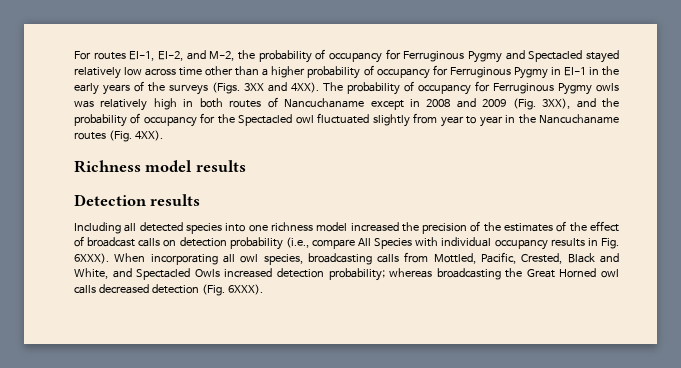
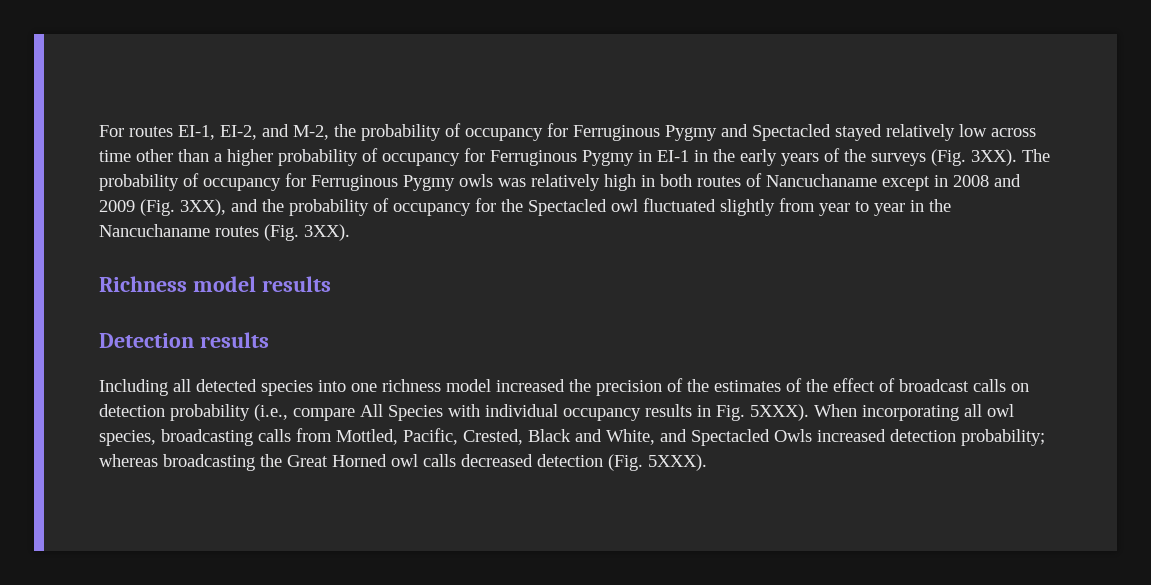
[212,82,319,94] (Figs. 3XX and 4XX). -> [931,149,1017,166] (Fig. 3XX).
[134,130,163,141] 4XX). -> [304,224,350,241] 3XX).
[74,253,109,264] 6XXX). -> [750,404,809,421] 5XXX).
[227,284,263,295] 6XXX). -> [648,454,707,471] 5XXX).

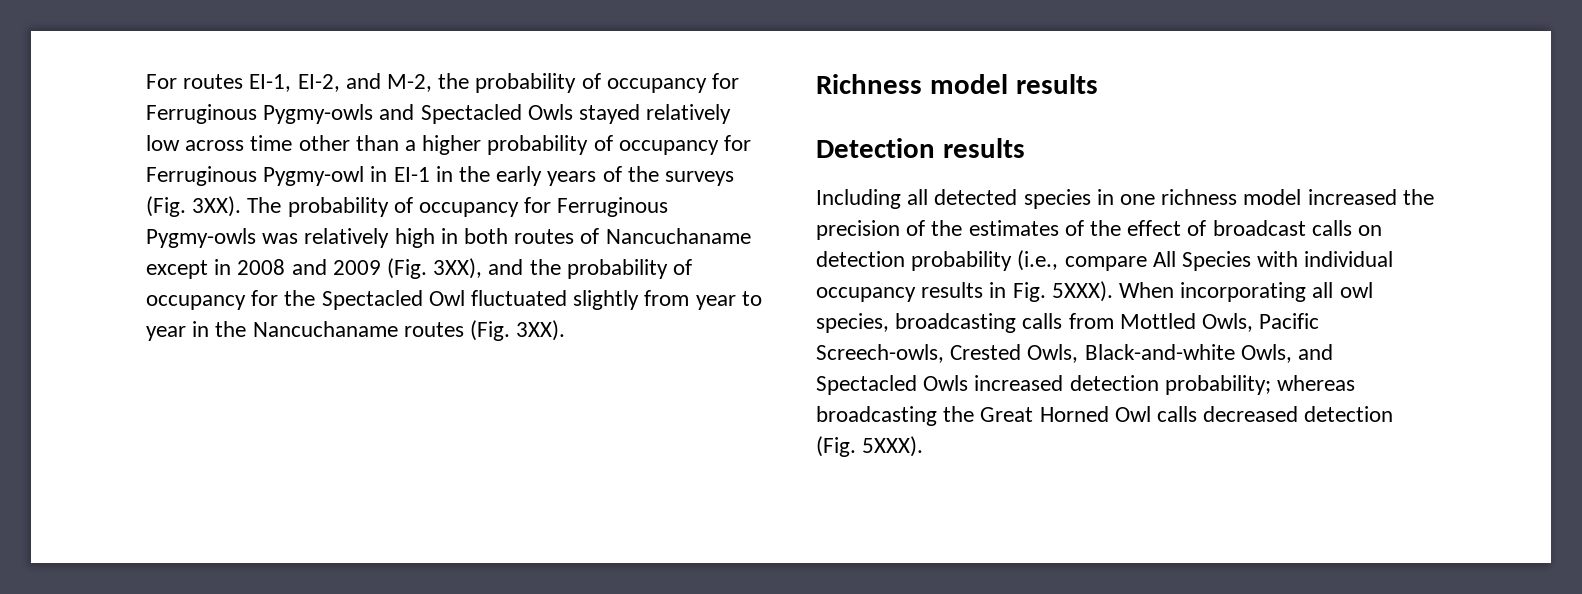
[665,124,831,141] Pygmy and Spectacled -> [263,104,573,124] Pygmy-owls and Spectacled Owls
[582,150,634,166] Pygmy -> [263,166,365,186] Pygmy-owl
[403,174,493,191] Pygmy owls -> [146,228,256,248] Pygmy-owls
[611,199,638,212] owl -> [428,290,465,306] Owl
[318,380,346,392] into -> [1096,189,1114,205] in
[336,428,655,445] Mottled, Pacific, Crested, Black and White, -> [1119,313,1320,332] [816,344,1292,363] Mottled Owls, Pacific Screech-owls, Crested Owls, Black-and-white Owls,
[391,454,418,467] owl -> [1114,406,1151,422] Owl

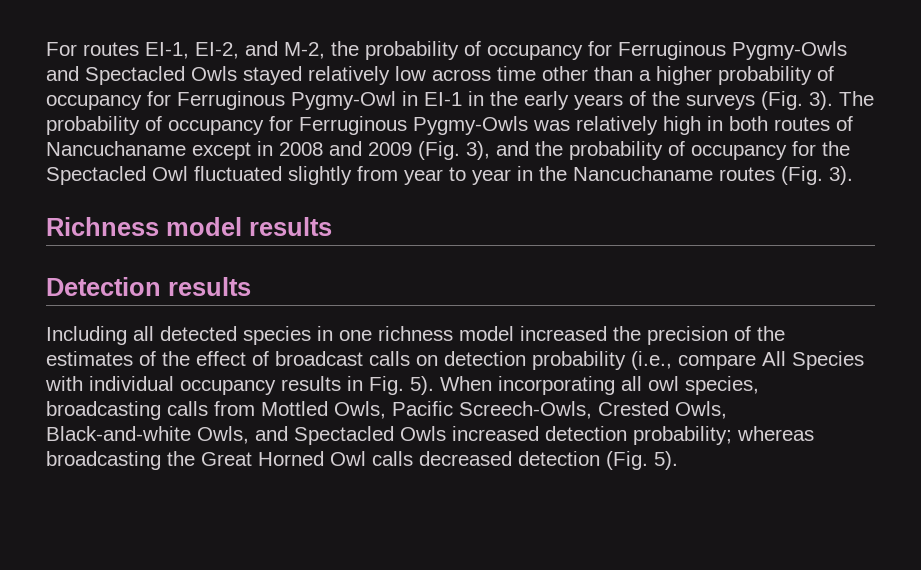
[263,104,374,124] Pygmy-owls -> [732,41,847,60] Pygmy-Owls
[263,166,365,186] Pygmy-owl -> [291,91,396,110] Pygmy-Owl
[192,196,242,217] 3XX). -> [809,91,833,110] 3).
[146,228,256,248] Pygmy-owls -> [413,116,528,135] Pygmy-Owls
[433,258,483,279] 3XX), -> [466,141,490,160] 3),
[516,320,566,341] 3XX). -> [829,166,853,185] 3).
[1051,281,1113,302] 5XXX). -> [410,376,434,395] 5).
[816,344,944,363] Screech-owls, -> [459,401,592,419] Screech-Owls,
[862,436,924,457] 5XXX). -> [654,451,678,470] 5).

